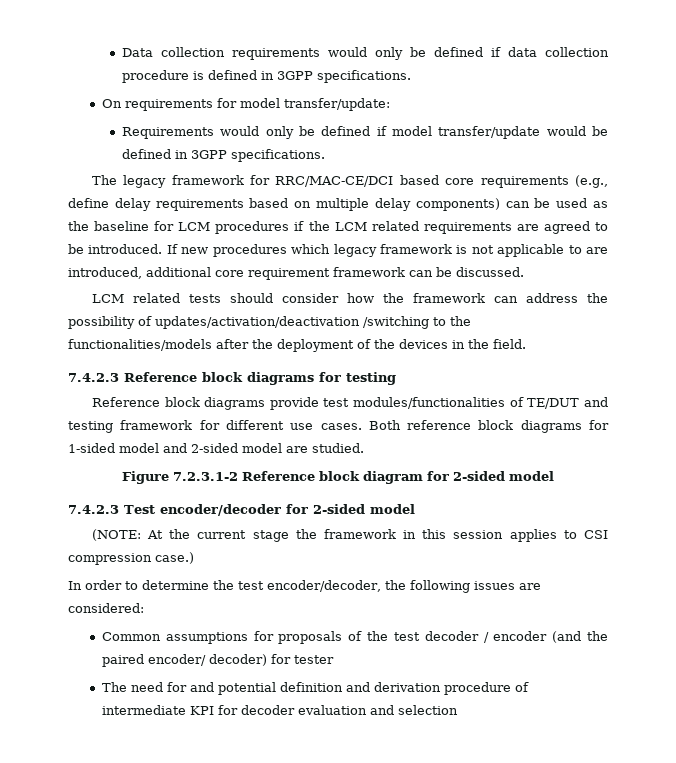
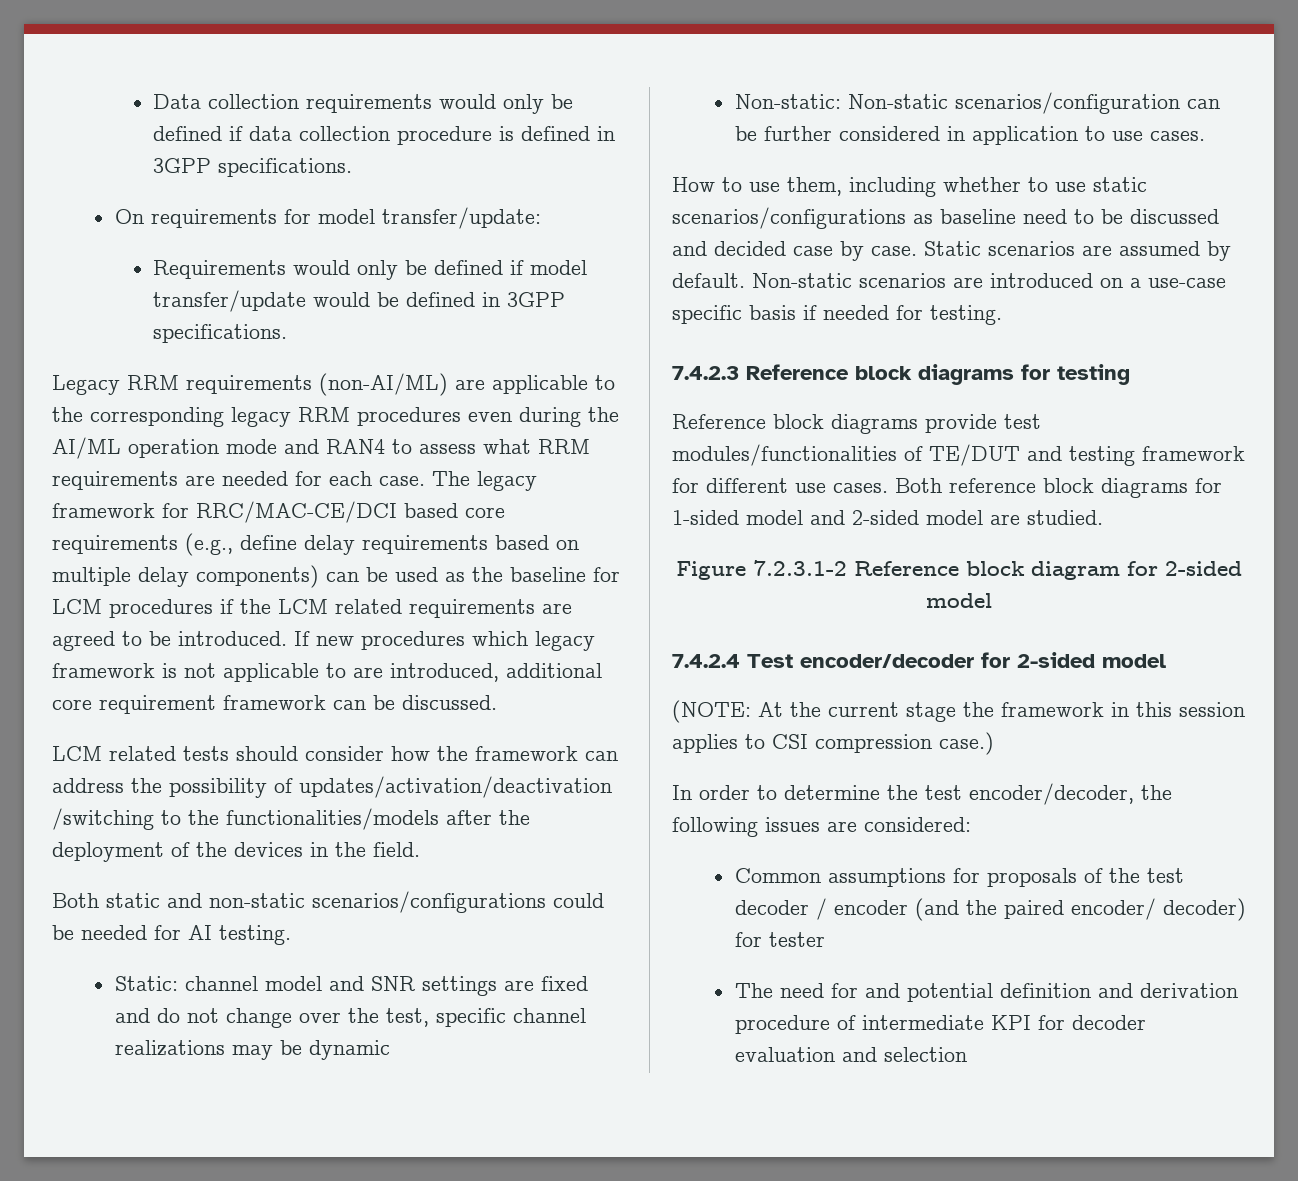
(325, 155) none -> [52,373,615,396] [52,407,619,427] [52,437,590,459] [52,471,425,490] Legacy RRM requirements (non-AI/ML) are applicable to the corresponding legacy RRM procedures even during the AI/ML operation mode and RAN4 to assess what RRM requirements are needed for each case.
(526, 344) none -> [52,891,604,913] [52,925,291,945] [114,976,588,996] [114,1008,586,1028] [114,1040,390,1060] [734,92,1220,114] [734,126,1205,145] [672,177,1147,197] [672,207,1219,229] [672,241,1231,261] [672,273,1226,288] [672,305,1002,325] // Both static and non-static scenarios/configurations could be needed for AI testing. // Static: channel model and SNR settings are fixed and do not change over the test, specific channel realizations may be dynamic // Non-static: Non-static scenarios/configuration can be further considered in application to use cases. // How to use them, including whether to use static scenarios/configurations as baseline need to be discussed and decided case by case. Static scenarios are assumed by default. Non-static scenarios are introduced on a use-case specific basis if needed for testing.
[68,505,119,514] 7.4.2.3 -> [672,654,740,668] 7.4.2.4

